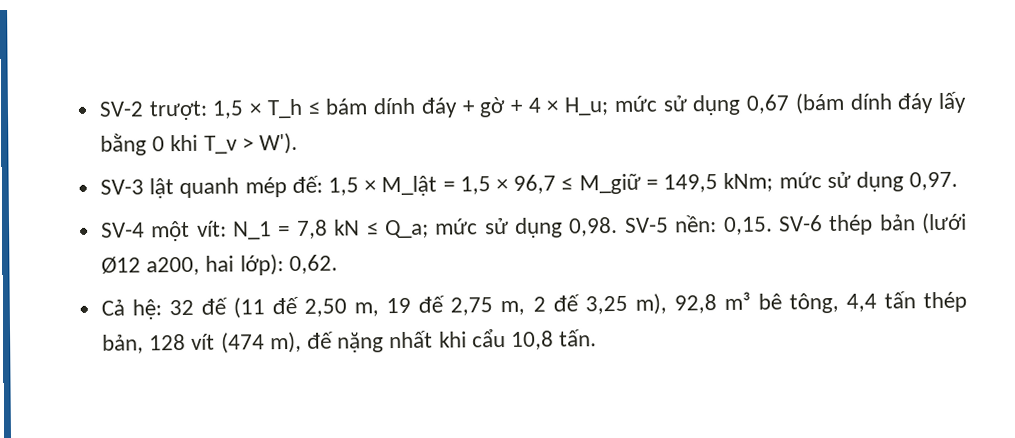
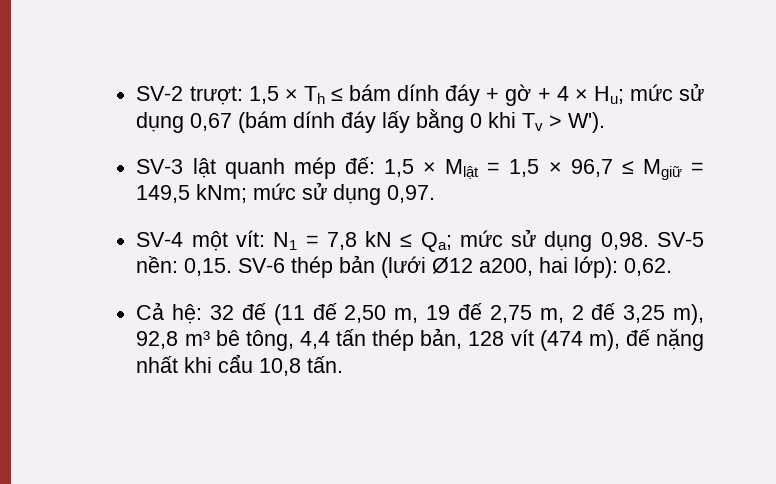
[266,98,303,119] T_h -> [303,86,325,104] Th
[564,97,610,116] H_u; -> [593,86,624,104] Hu;
[203,135,238,154] T_v -> [522,113,544,131] Tv
[381,175,438,197] M_lật -> [445,159,480,179] Mlật
[578,173,641,195] M_giữ -> [642,159,682,180] Mgiữ
[233,221,273,240] N_1 -> [273,232,298,250] N1
[384,219,429,239] Q_a; -> [420,232,452,252] Qa;

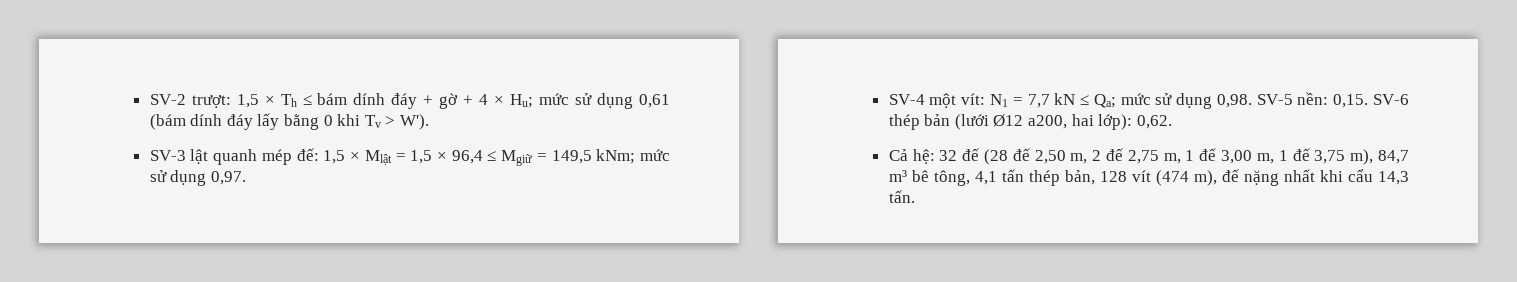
[190,113,233,131] 0,67 -> [638,94,670,108] 0,61
[570,159,613,177] 96,7 -> [451,150,483,164] 96,4
[326,232,357,250] 7,8 -> [1027,94,1050,108] 7,7
[273,304,305,325] (11 -> [983,149,1008,165] (28
[426,305,451,320] 19 -> [1092,150,1102,161] 2
[571,303,705,325] [136,331,179,349] 2 đế 3,25 m), 92,8 -> [1185,148,1409,165] 1 đế 3,00 m, 1 đế 3,75 m), 84,7
[299,331,330,349] 4,4 -> [974,171,997,185] 4,1
[259,358,302,376] 10,8 -> [1377,171,1409,185] 14,3

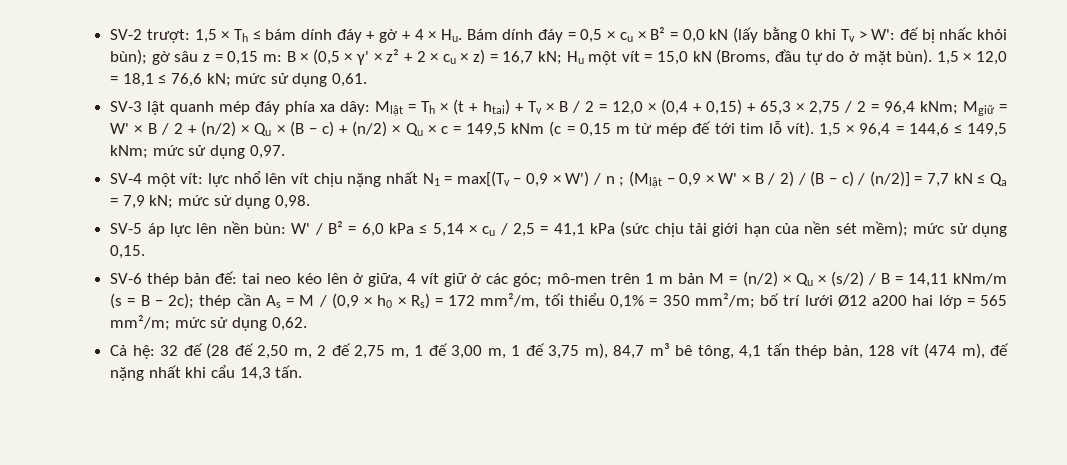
[510,93,670,109] [149,113,280,130] Hu; mức sử dụng 0,61 (bám dính đáy lấy -> [440,27,759,43] Hu. Bám dính đáy = 0,5 × cu × B² = 0,0 kN (lấy
[400,114,430,130] [149,148,547,166] W'). // SV-3 lật quanh mép đế: 1,5 × Mlật = 1,5 × 96,4 ≤ Mgiữ = -> [871,27,1008,43] [110,49,1008,65] [110,73,367,87] [110,99,1007,116] [110,121,962,137] W': đế bị nhấc khỏi bùn); gờ sâu z = 0,15 m: B × (0,5 × γ' × z² + 2 × cu × z) = 16,7 kN; Hu một vít = 15,0 kN (Broms, đầu tự do ở mặt bùn). 1,5 × 12,0 = 18,1 ≤ 76,6 kN; mức sử dụng 0,61. // SV-3 lật quanh mép đáy phía xa dây: Mlật = Th × (t + htai) + Tv × B / 2 = 12,0 × (0,4 + 0,15) + 65,3 × 2,75 / 2 = 96,4 kNm; Mgiữ = W' × B / 2 + (n/2) × Qu × (B − c) + (n/2) × Qu × c = 149,5 kNm (c = 0,15 m từ mép đế tới tim lỗ vít). 1,5 × 96,4 = 144,6 ≤
[990,92,1329,109] N1 = 7,7 kN ≤ Qa; mức sử dụng 0,98. SV-5 nền: -> [208,171,1008,188] [110,195,310,209] [110,221,1008,237] lực nhổ lên vít chịu nặng nhất N1 = max[(Tv − 0,9 × W') / n ; (Mlật − 0,9 × W' × B / 2) / (B − c) / (n/2)] = 7,7 kN ≤ Qa = 7,9 kN; mức sử dụng 0,98. // SV-5 áp lực lên nền bùn: W' / B² = 6,0 kPa ≤ 5,14 × cu / 2,5 = 41,1 kPa (sức chịu tải giới hạn của nền sét mềm); mức sử dụng
(1369, 101) none -> (146, 252) //
[954,114,1133,130] (lưới Ø12 a200, hai lớp): -> [215,271,1008,287] [110,293,1007,309] [110,315,267,331] đế: tai neo kéo lên ở giữa, 4 vít giữ ở các góc; mô-men trên 1 m bản M = (n/2) × Qu × (s/2) / B = 14,11 kNm/m (s = B − 2c); thép cần As = M / (0,9 × h0 × Rs) = 172 mm²/m, tối thiểu 0,1% = 350 mm²/m; bố trí lưới Ø12 a200 hai lớp = 565 mm²/m; mức sử dụng

